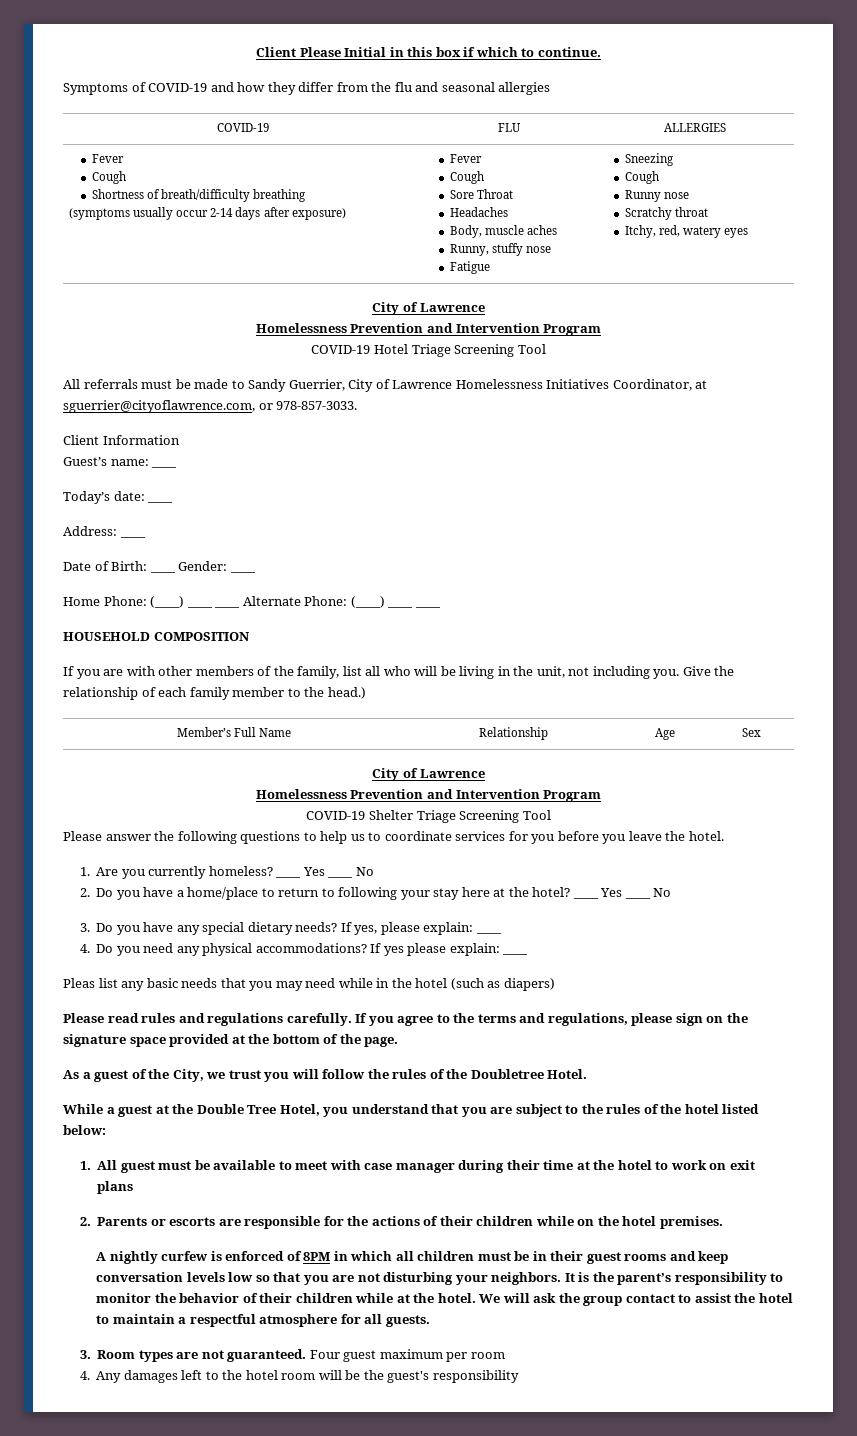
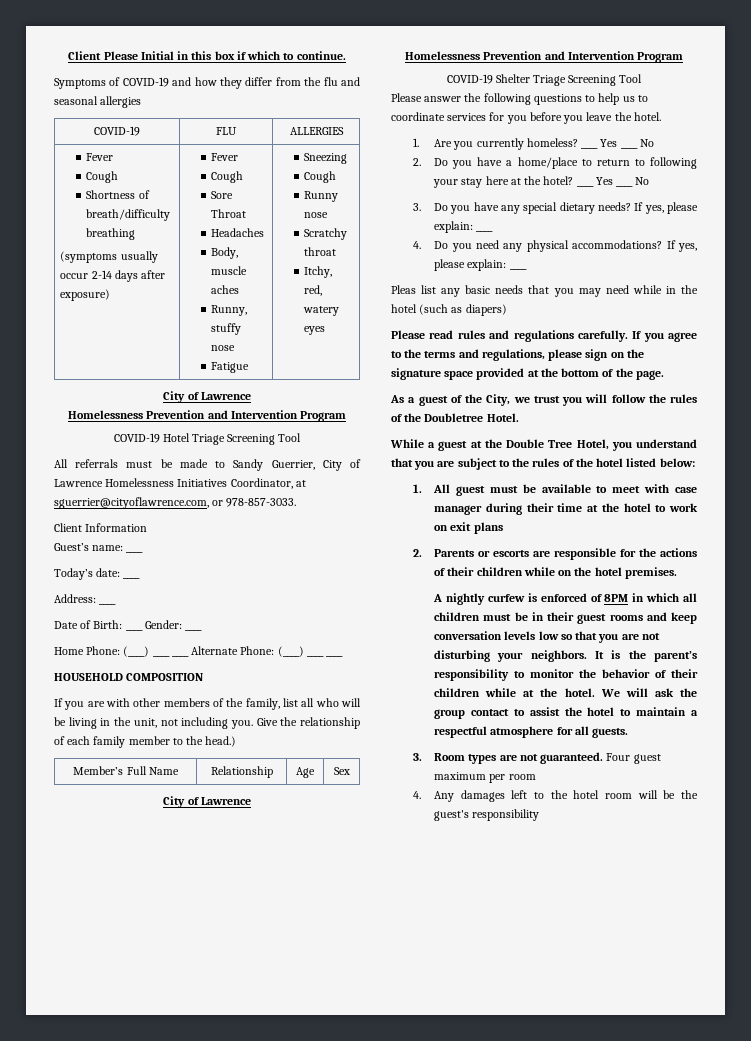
[383,946,404,956] yes -> [678,243,697,252] yes,

